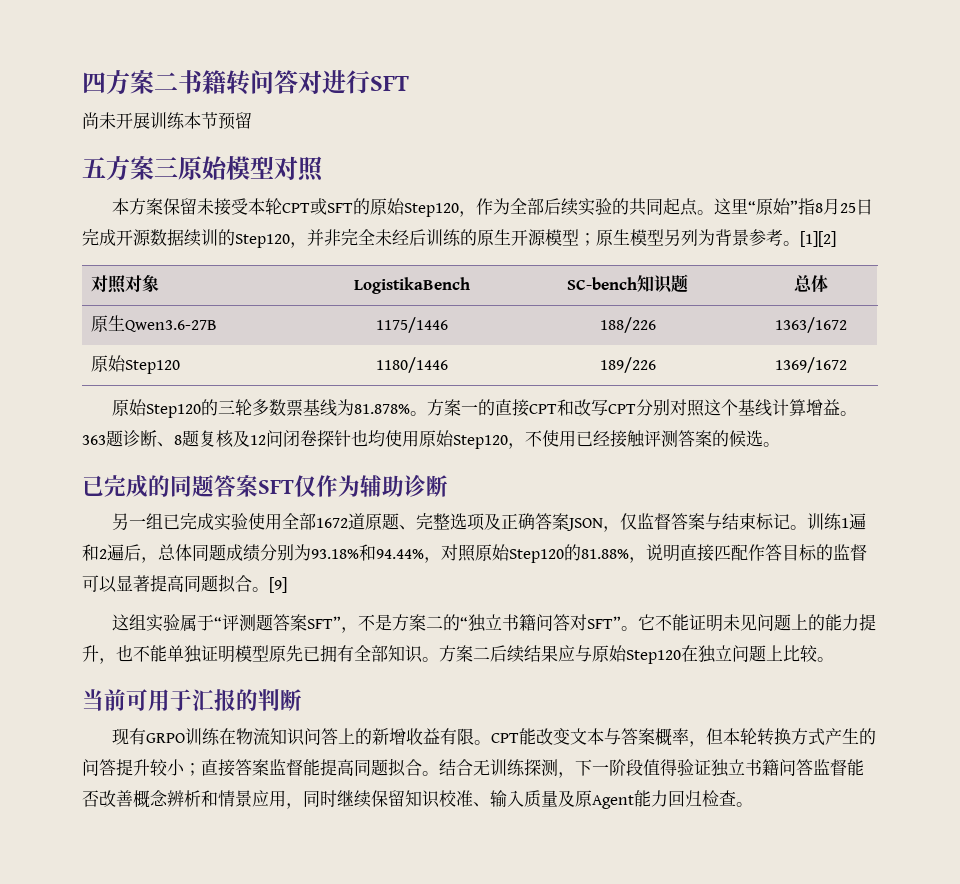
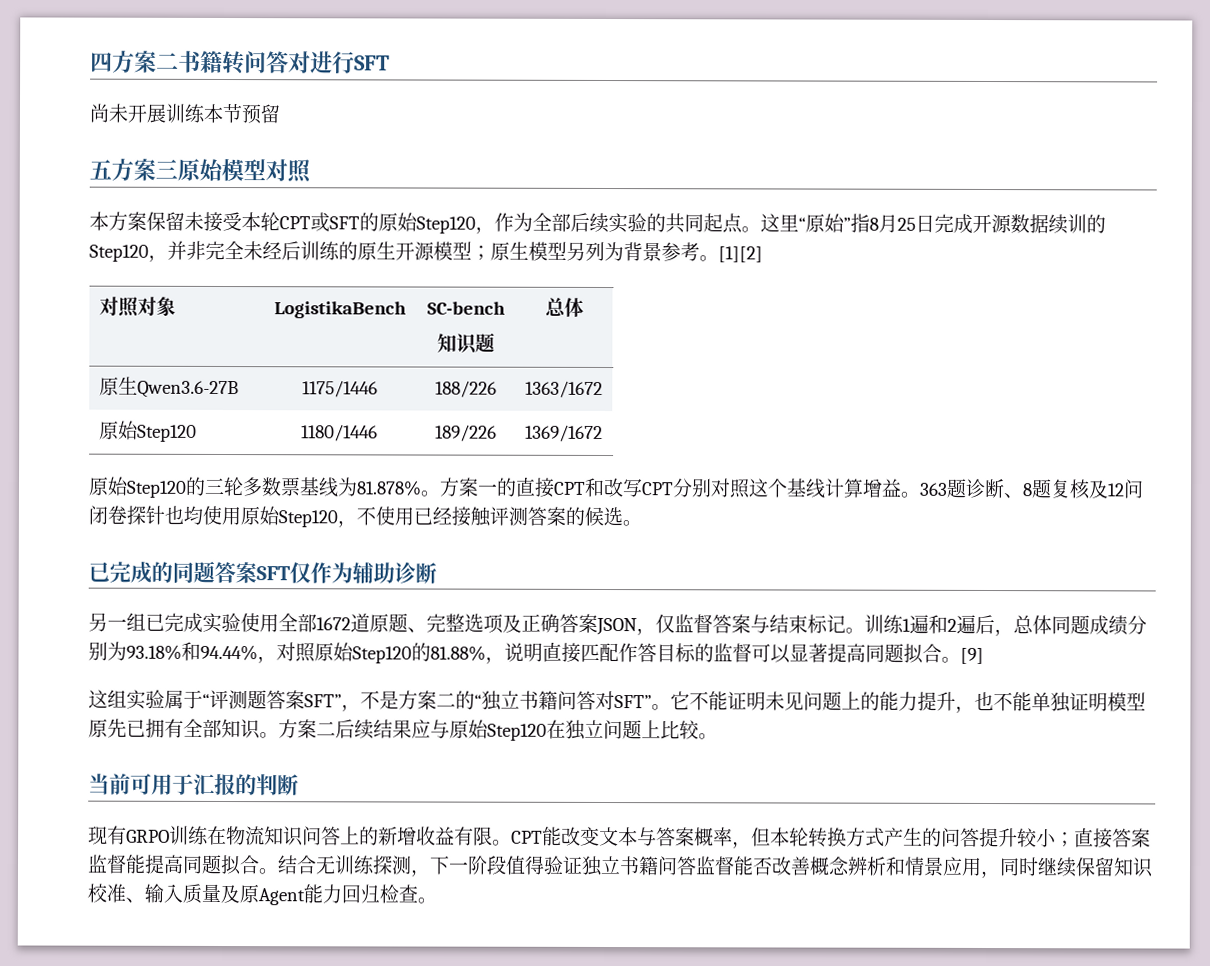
(637, 283) none -> (506, 308) //

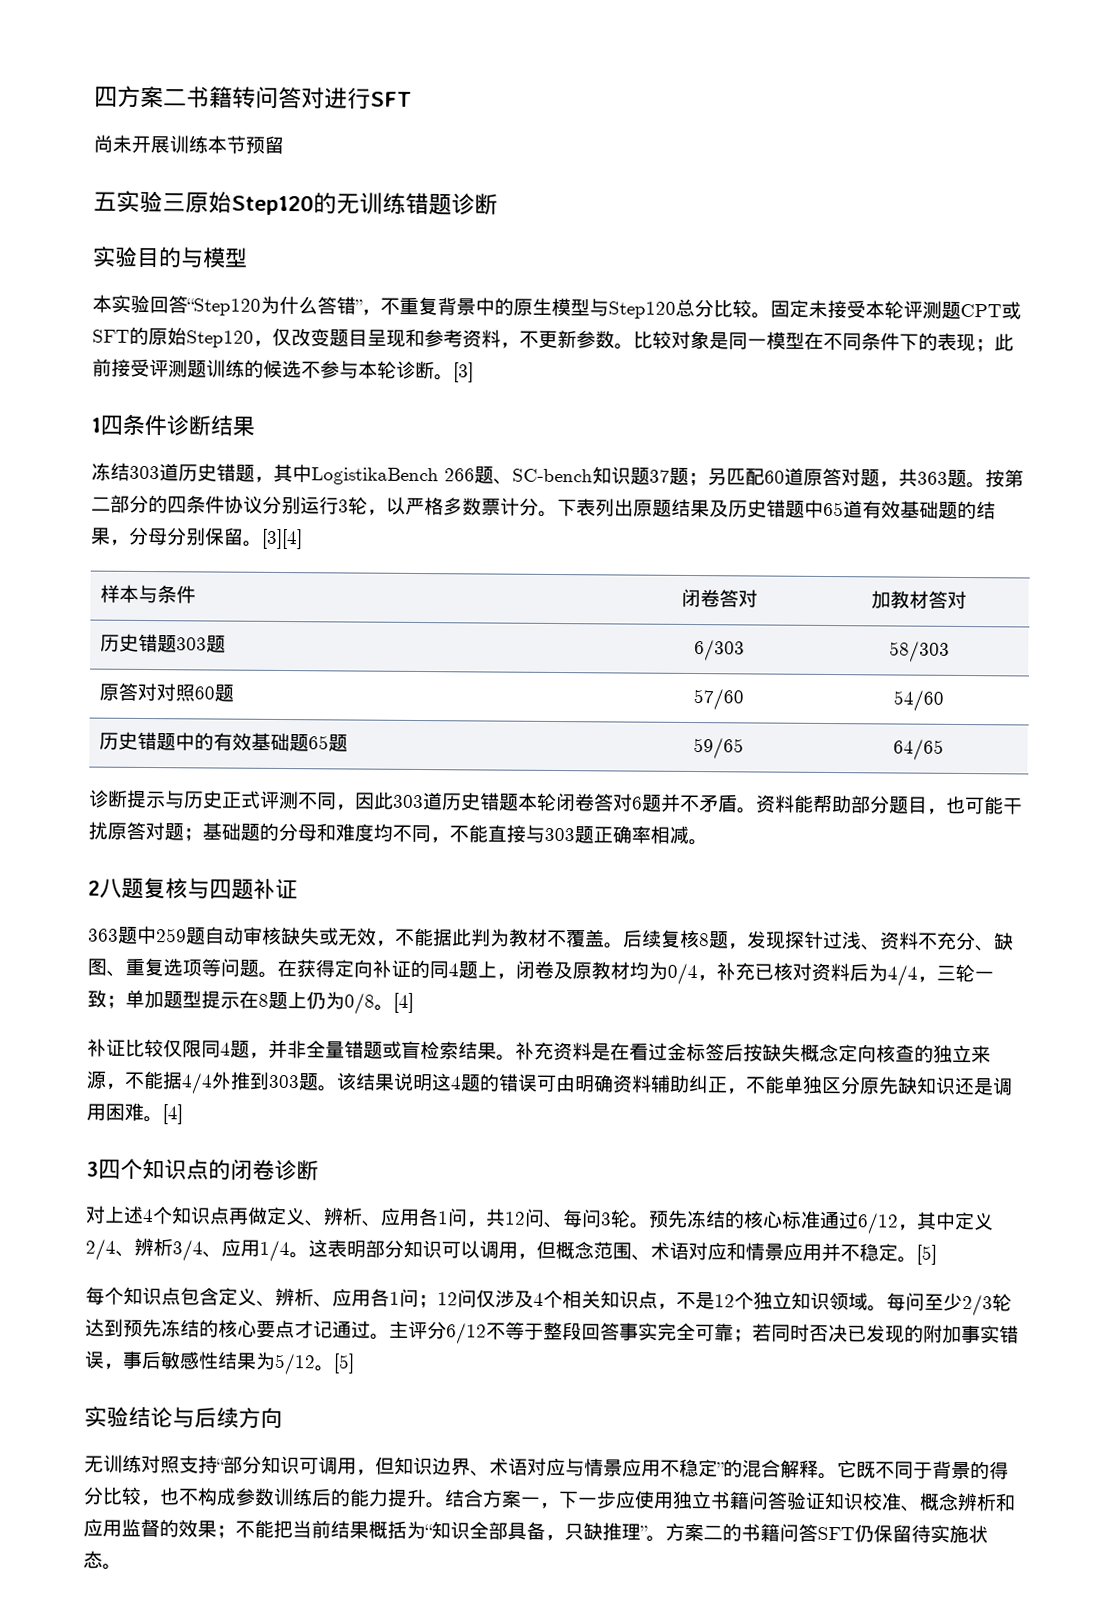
[111,158,312,184] [89,211,185,231] 方案三原始模型对照 // 本方案保留 -> [116,190,498,216] [92,246,248,268] [92,294,809,319] 实验三原始Step120的无训练错题诊断 // 实验目的与模型 // 本实验回答“Step120为什么答错”，不重复背景中的原生模型与Step120总分比较。固定
(280, 222) none -> [903,300,961,319] 评测题
[494,212,1106,235] [89,240,763,263] [99,296,177,318] [273,301,407,319] [426,301,506,315] [436,332,495,355] [544,297,584,317] [99,376,240,399] [301,380,378,398] [434,380,497,398] [525,380,603,398] [99,420,198,442] [301,424,378,442] [434,424,497,442] [525,424,603,442] [88,476,1144,500] [88,505,642,528] [88,560,437,584] [88,612,1147,637] [88,641,984,664] [88,689,1146,713] [88,718,718,741] [88,773,299,796] [88,825,1151,849] [87,854,1154,879] [87,883,418,906] 作为全部后续实验的共同起点。这里“原始”指8月25日完成开源数据续训的Step120，并非完全未经后训练的原生开源模型；原生模型另列为背景参考。[1][2] // 对照对象 | LogistikaBench | SC-bench // 知识题 | 总体 // 原生Qwen3.6-27B | 1175/1446 | 188/226 | 1363/1672 // 原始Step120 | 1180/1446 | 189/226 | 1369/1672 // 原始Step120的三轮多数票基线为81.878%。方案一的直接CPT和改写CPT分别对照这个基线计算增益。363题诊断、8题复核及12问闭卷探针也均使用原始Step120，不使用已经接触评测答案的候选。 // 已完成的同题答案SFT仅作为辅助诊断 // 另一组已完成实验使用全部1672道原题、完整选项及正确答案JSON，仅监督答案与结束标记。训练1遍和2遍后，总体同题成绩分别为93.18%和94.44%，对照原始Step120的81.88%，说明直接匹配作答目标的监督可以显著提高同题拟合。[9] // 这组实验属于“评测题答案SFT”，不是方案二的“独立书籍问答对SFT”。它不能证明未见问题上的能力提升，也不能单独证明模型原先已拥有全部知识。方案二后续结果应与原始Step120在独立问题上比较。 // 当前可用于汇报的判断 // 现有GRPO训练在物流知识问答上的新增收益有限。CPT能改变文本与答案概率，但本轮转换方式产生的问答提升较小；直接答案监督能提高同题拟合。结合无训练探测，下一阶段值得验证独立书籍问答监督能否改善概念辨析和情景应用，同时继续保留知识校准、输入质量及原Agent能力回归检查 -> [272,327,1014,353] [92,358,474,383] [91,414,255,437] [91,462,1024,489] [91,494,996,520] [90,526,303,550] [99,584,196,604] [680,588,758,608] [871,590,967,610] [99,633,226,653] [693,639,745,662] [888,640,950,663] [98,682,234,702] [692,688,744,711] [892,689,944,712] [98,731,348,752] [692,737,744,760] [892,738,944,761] [89,789,1023,815] [88,821,708,846] [88,877,298,900] [88,925,1014,952] [87,957,994,987] [87,989,414,1015] [87,1038,991,1064] [86,1070,1013,1096] [86,1102,183,1125] [86,1158,319,1182] [85,1205,994,1235] [85,1237,937,1265] [85,1286,1012,1317] [85,1318,1019,1345] [84,1350,355,1376] [84,1406,283,1429] [84,1454,1009,1480] [83,1486,1016,1512] [83,1518,988,1544] [83,1550,103,1569] 仅改变题目呈现和参考资料，不更新参数。比较对象是同一模型在不同条件下的表现；此前接受评测题训练的候选不参与本轮诊断。[3] // 1四条件诊断结果 // 冻结303道历史错题，其中LogistikaBench 266题、SC-bench知识题37题；另匹配60道原答对题，共363题。按第二部分的四条件协议分别运行3轮，以严格多数票计分。下表列出原题结果及历史错题中65道有效基础题的结果，分母分别保留。[3][4] // 样本与条件 | 闭卷答对 | 加教材答对 // 历史错题303题 | 6/303 | 58/303 // 原答对对照60题 | 57/60 | 54/60 // 历史错题中的有效基础题65题 | 59/65 | 64/65 // 诊断提示与历史正式评测不同，因此303道历史错题本轮闭卷答对6题并不矛盾。资料能帮助部分题目，也可能干扰原答对题；基础题的分母和难度均不同，不能直接与303题正确率相减。 // 2八题复核与四题补证 // 363题中259题自动审核缺失或无效，不能据此判为教材不覆盖。后续复核8题，发现探针过浅、资料不充分、缺图、重复选项等问题。在获得定向补证的同4题上，闭卷及原教材均为0/4，补充已核对资料后为4/4，三轮一致；单加题型提示在8题上仍为0/8。[4] // 补证比较仅限同4题，并非全量错题或盲检索结果。补充资料是在看过金标签后按缺失概念定向核查的独立来源，不能据4/4外推到303题。该结果说明这4题的错误可由明确资料辅助纠正，不能单独区分原先缺知识还是调用困难。[4] // 3四个知识点的闭卷诊断 // 对上述4个知识点再做定义、辨析、应用各1问，共12问、每问3轮。预先冻结的核心标准通过6/12，其中定义2/4、辨析3/4、应用1/4。这表明部分知识可以调用，但概念范围、术语对应和情景应用并不稳定。[5] // 每个知识点包含定义、辨析、应用各1问；12问仅涉及4个相关知识点，不是12个独立知识领域。每问至少2/3轮达到预先冻结的核心要点才记通过。主评分6/12不等于整段回答事实完全可靠；若同时否决已发现的附加事实错误，事后敏感性结果为5/12。[5] // 实验结论与后续方向 // 无训练对照支持“部分知识可调用，但知识边界、术语对应与情景应用不稳定”的混合解释。它既不同于背景的得分比较，也不构成参数训练后的能力提升。结合方案一，下一步应使用独立书籍问答验证知识校准、概念辨析和应用监督的效果；不能把当前结果概括为“知识全部具备，只缺推理”。方案二的书籍问答SFT仍保留待实施状态

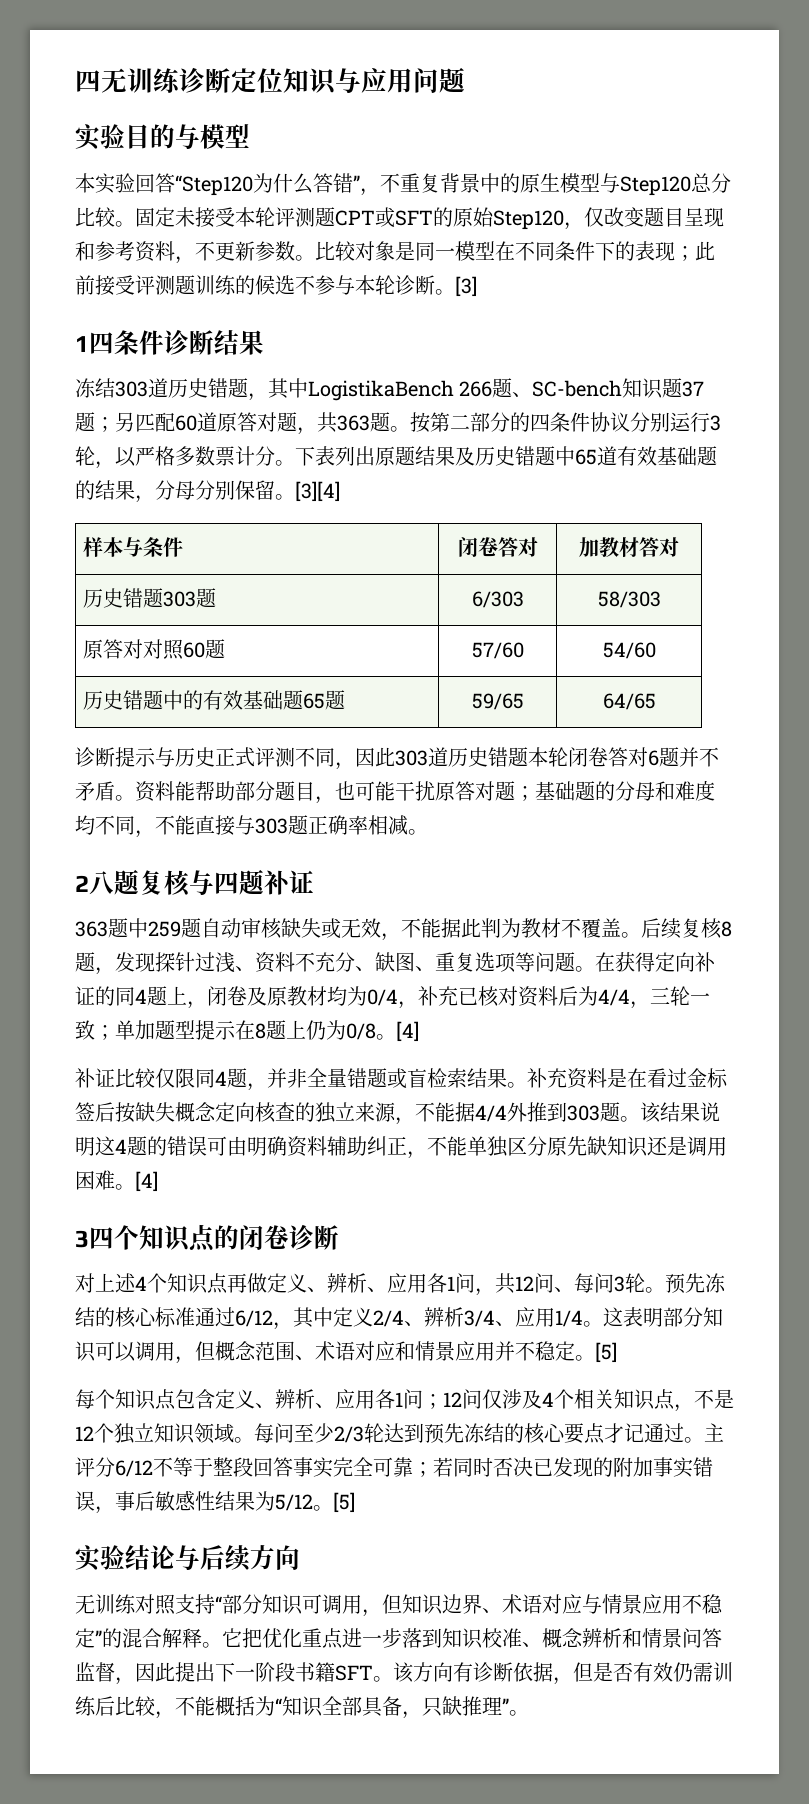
[94,85,412,110] [93,134,284,154] [93,190,498,216] 四方案二书籍转问答对进行SFT // 尚未开展训练本节预留 // 五实验三原始Step120的无训练错题诊断 -> [75,67,465,95] 四无训练诊断定位知识与应用问题
[856,1460,1009,1480] [83,1486,826,1511] 既不同于背景的得分比较，也不构成参数训练后的能力提升。结合方案一，下一步应使用独立书籍问答验证 -> [242,1628,442,1649] 把优化重点进一步落到
[83,1518,369,1539] 应用监督的效果；不能把当前结果 -> [642,1628,722,1648] [75,1662,733,1685] [75,1696,215,1719] 情景问答监督，因此提出下一阶段书籍SFT。该方向有诊断依据，但是否有效仍需训练后比较，不能
[665,1522,988,1544] [83,1550,122,1570] 方案二的书籍问答SFT仍保留待实施状态。 -> (529, 1713) none

